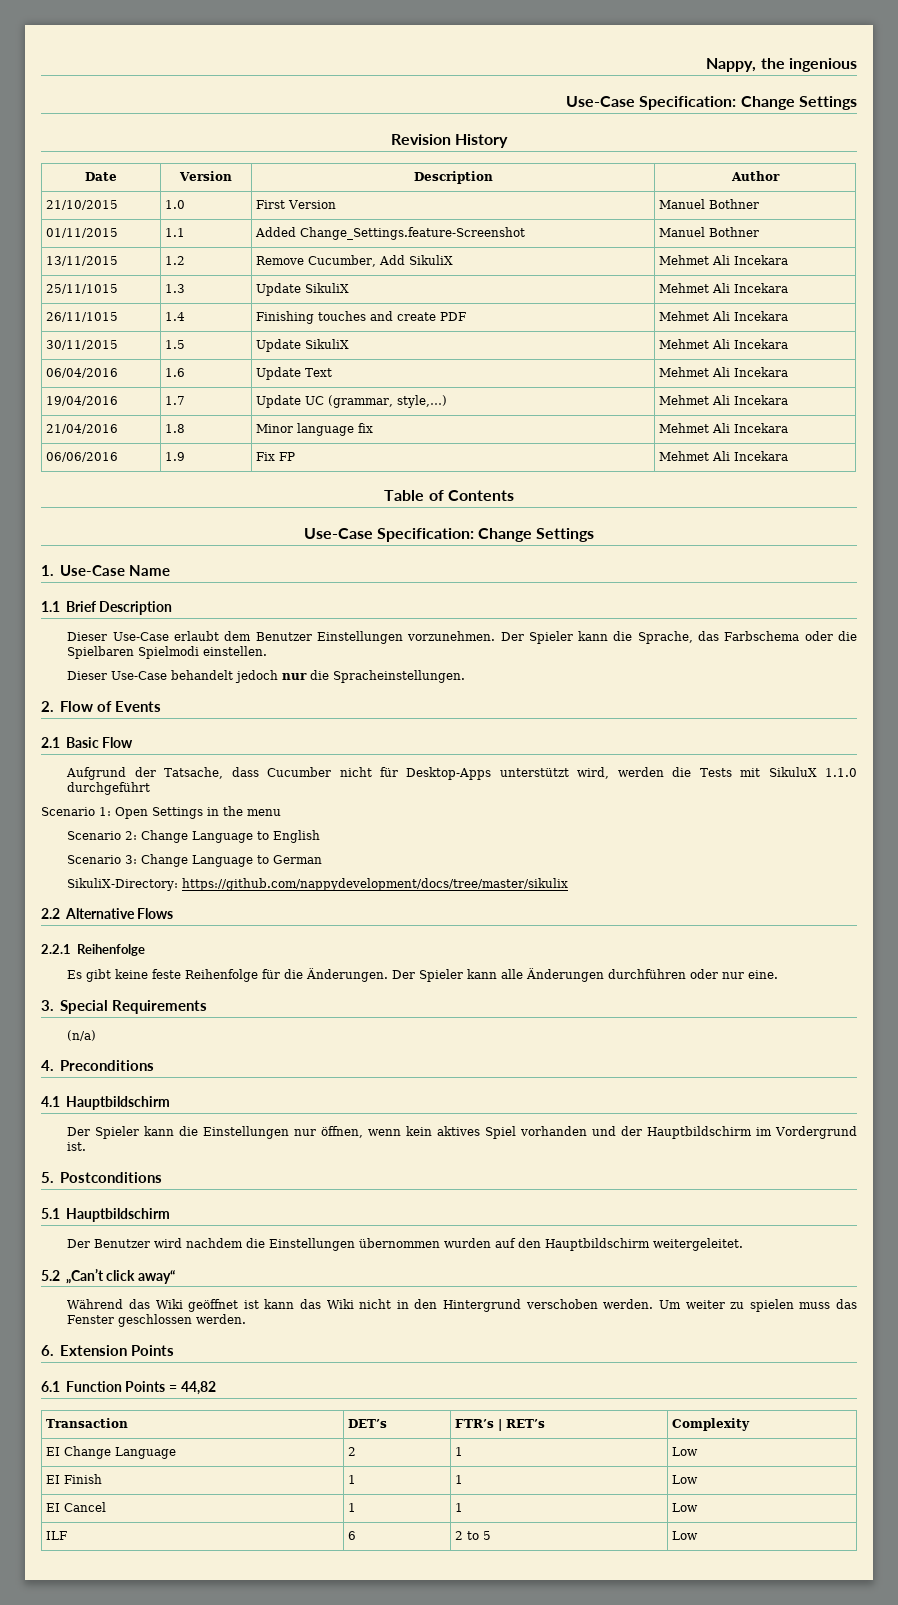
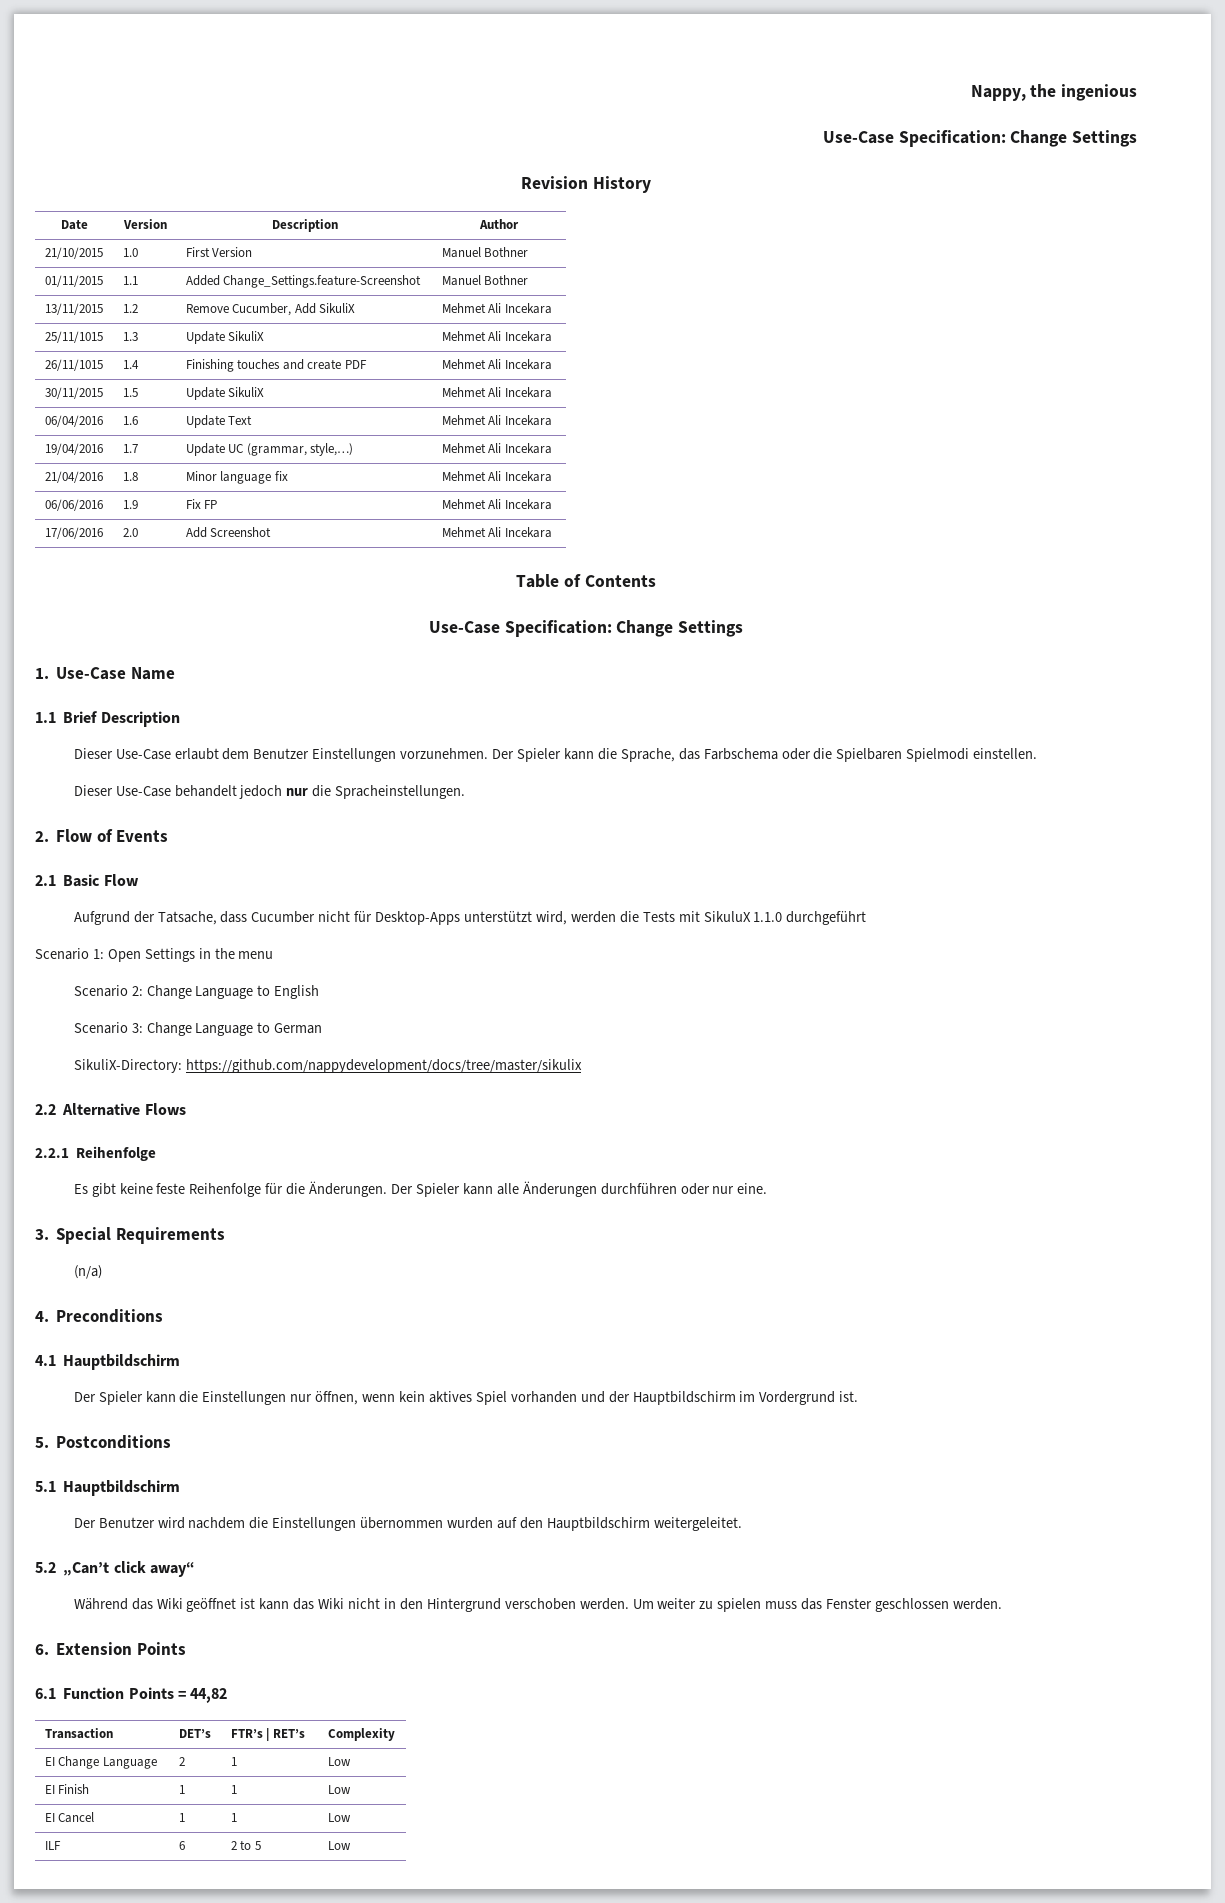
(789, 456) none -> [44,527,103,539] [122,528,138,537] [185,527,272,538] [441,527,552,538] // 17/06/2016 | 2.0 | Add Screenshot | Mehmet Ali Incekara

